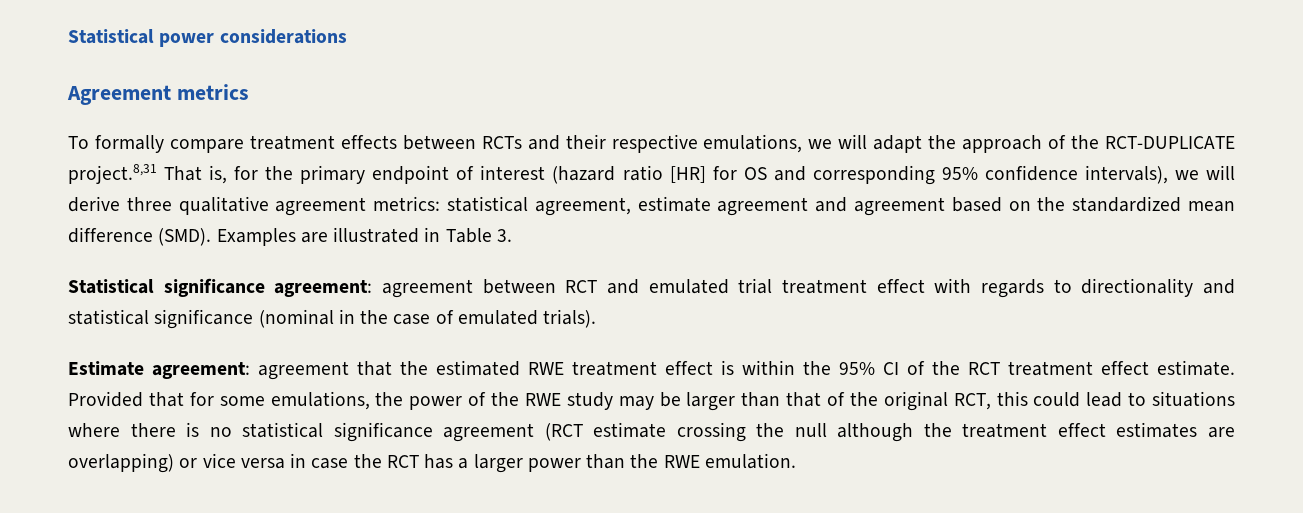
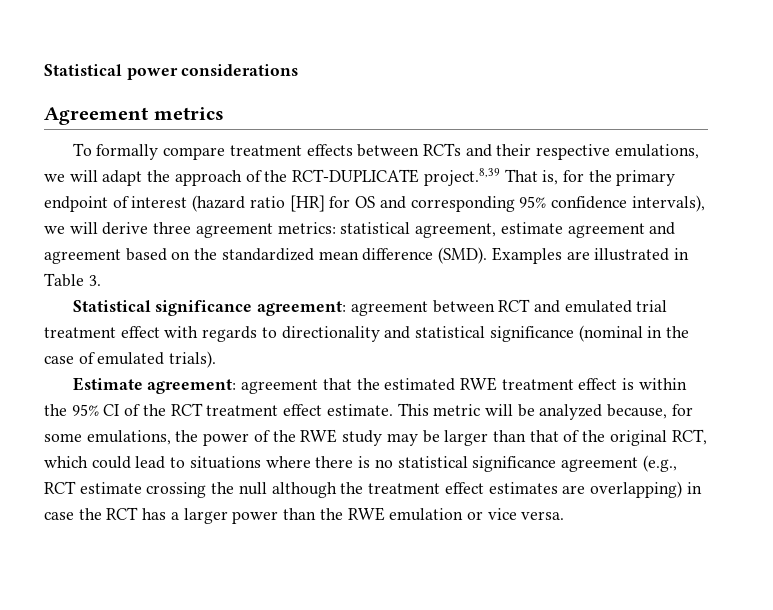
[68,164,157,184] project.8,31 -> [423,168,500,186] project.8,39
[178,196,269,215] qualitative -> (192, 228) none
[68,391,184,407] Provided that -> [397,403,668,420] This metric will be analyzed because,
[996,391,1028,406] this -> [44,456,88,468] which
[544,423,583,441] (RCT -> [642,455,677,472] [44,481,76,494] (e.g., RCT
[179,453,285,469] or vice versa -> (682, 489) none
[704,453,796,469] emulation. -> [389,508,565,521] emulation or vice versa.

